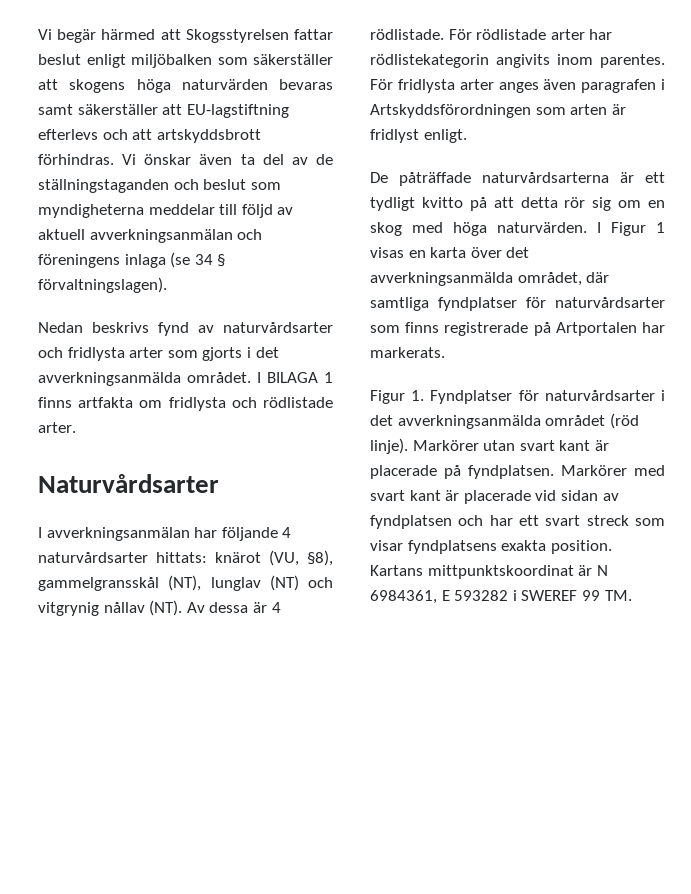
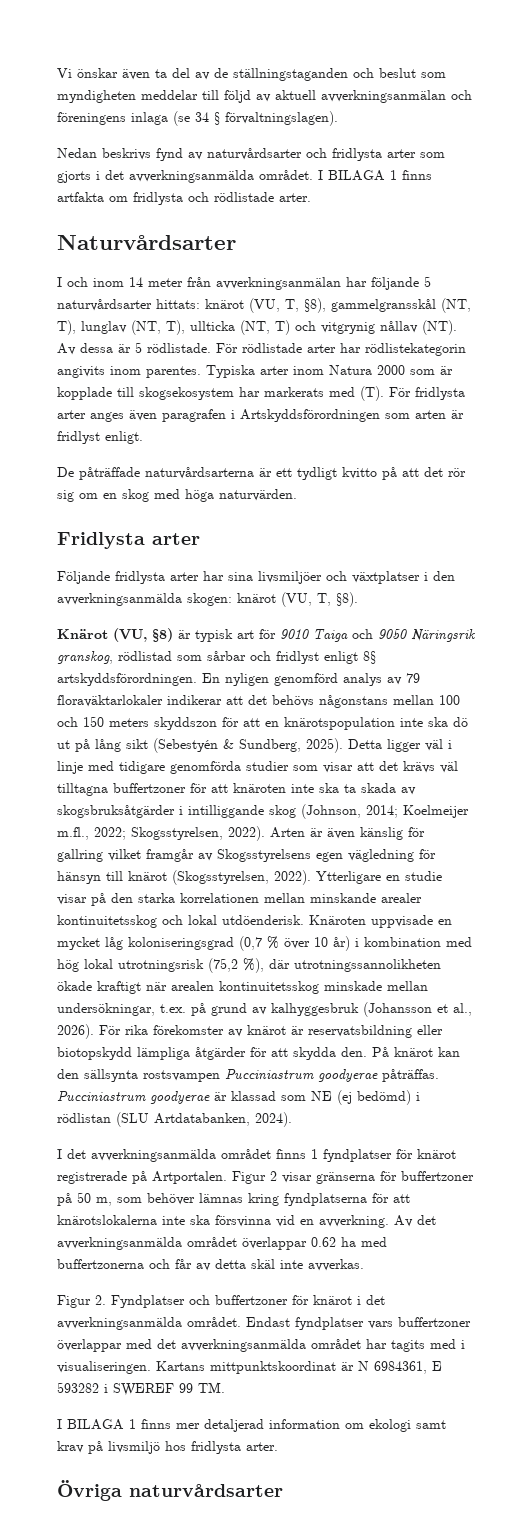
[38,29,333,43] [38,54,333,68] [38,79,333,93] [38,104,289,118] [38,129,261,143] [38,154,137,165] Vi begär härmed att Skogsstyrelsen fattar beslut enligt miljöbalken som säkerställer att skogens höga naturvärden bevaras samt säkerställer att EU-lagstiftning efterlevs och att artskyddsbrott förhindras. Vi -> [57,68,72,78] Vi
[38,204,144,218] myndigheterna -> [57,90,136,103] myndigheten
(42, 532) none -> [67,277,211,287] och inom 14 meter från
[282,527,292,538] 4 -> [424,276,431,287] 5
(299, 558) none -> [285,299,299,312] T,
[168,575,299,591] (NT), lunglav (NT) -> [441,298,471,313] [57,320,290,335] (NT, T), lunglav (NT, T), ullticka (NT, T)
[271,602,281,613] 4 -> [135,342,142,353] 5
(665, 61) none -> [206,365,453,378] [57,386,384,401] Typiska arter inom Natura 2000 som är kopplade till skogsekosystem har markerats med (T).
[520,197,558,208] detta -> [424,467,443,477] det
[597,222,665,236] [370,247,530,258] [370,272,610,286] [370,297,665,311] [370,322,665,336] [370,347,445,358] [370,390,665,404] [370,413,639,429] [370,438,609,454] [370,465,665,479] [370,490,619,504] [370,515,665,529] [370,540,612,554] I Figur 1 visas en karta över det avverkningsanmälda området, där samtliga fyndplatser för naturvårdsarter som finns registrerade på Artportalen har markerats. // Figur 1. Fyndplatser för naturvårdsarter i det avverkningsanmälda området (röd linje). Markörer utan svart kant är placerade på fyndplatsen. Markörer med svart kant är placerade vid sidan av fyndplatsen och har ett svart streck som visar fyndplatsens exakta position. -> [57,532,200,549] [57,571,455,584] [57,592,358,607] [57,628,476,642] [57,651,376,664] [57,673,420,686] [57,695,460,708] [57,716,468,730] [57,738,452,753] [57,761,458,774] [57,783,416,796] [57,804,469,819] [57,826,425,841] [57,849,436,862] [57,870,442,885] [57,893,422,906] [57,915,452,928] [57,936,472,951] [57,958,441,973] [57,981,428,994] [57,1002,472,1017] [57,1024,443,1039] [57,1047,460,1060] [57,1069,439,1082] [57,1090,420,1105] [57,1112,292,1127] [57,1149,456,1162] [57,1171,474,1184] [57,1192,410,1206] [57,1215,436,1228] [57,1237,387,1250] [57,1259,364,1271] [57,1295,385,1308] [57,1317,471,1330] [57,1339,465,1352] [57,1361,151,1374] // Fridlysta arter // Följande fridlysta arter har sina livsmiljöer och växtplatser i den avverkningsanmälda skogen: knärot (VU, T, §8). // Knärot (VU, §8) är typisk art för 9010 Taiga och 9050 Näringsrik granskog, rödlistad som sårbar och fridlyst enligt 8§ artskyddsförordningen. En nyligen genomförd analys av 79 floraväktarlokaler indikerar att det behövs någonstans mellan 100 och 150 meters skyddszon för att en knärotspopulation inte ska dö ut på lång sikt (Sebestyén & Sundberg, 2025). Detta ligger väl i linje med tidigare genomförda studier som visar att det krävs väl tilltagna buffertzoner för att knäroten inte ska ta skada av skogsbruksåtgärder i intilliggande skog (Johnson, 2014; Koelmeijer m.fl., 2022; Skogsstyrelsen, 2022). Arten är även känslig för gallring vilket framgår av Skogsstyrelsens egen vägledning för hänsyn till knärot (Skogsstyrelsen, 2022). Ytterligare en studie visar på den starka korrelationen mellan minskande arealer kontinuitetsskog och lokal utdöenderisk. Knäroten uppvisade en mycket låg koloniseringsgrad (0,7 % över 10 år) i kombination med hög lokal utrotningsrisk (75,2 %), där utrotningssannolikheten ökade kraftigt när arealen kontinuitetsskog minskade mellan undersökningar, t.ex. på grund av kalhyggesbruk (Johansson et al., 2026). För rika förekomster av knärot är reservatsbildning eller biotopskydd lämpliga åtgärder för att skydda den. På knärot kan den sällsynta rostsvampen Pucciniastrum goodyerae påträffas. Pucciniastrum goodyerae är klassad som NE (ej bedömd) i rödlistan (SLU Artdatabanken, 2024). // I det avverkningsanmälda området finns 1 fyndplatser för knärot registrerade på Artportalen. Figur 2 visar gränserna för buffertzoner på 50 m, som behöver lämnas kring fyndplatserna för att knärotslokalerna inte ska försvinna vid en avverkning. Av det avverkningsanmälda området överlappar 0.62 ha med buffertzonerna och får av detta skäl inte avverkas. // Figur 2. Fyndplatser och buffertzoner för knärot i det avverkningsanmälda området. Endast fyndplatser vars buffertzoner överlappar med det avverkningsanmälda området har tagits med i visualiseringen.
(632, 595) none -> [57,1419,446,1432] [57,1441,278,1454] [57,1480,283,1501] // I BILAGA 1 finns mer detaljerad information om ekologi samt krav på livsmiljö hos fridlysta arter. // Övriga naturvårdsarter

